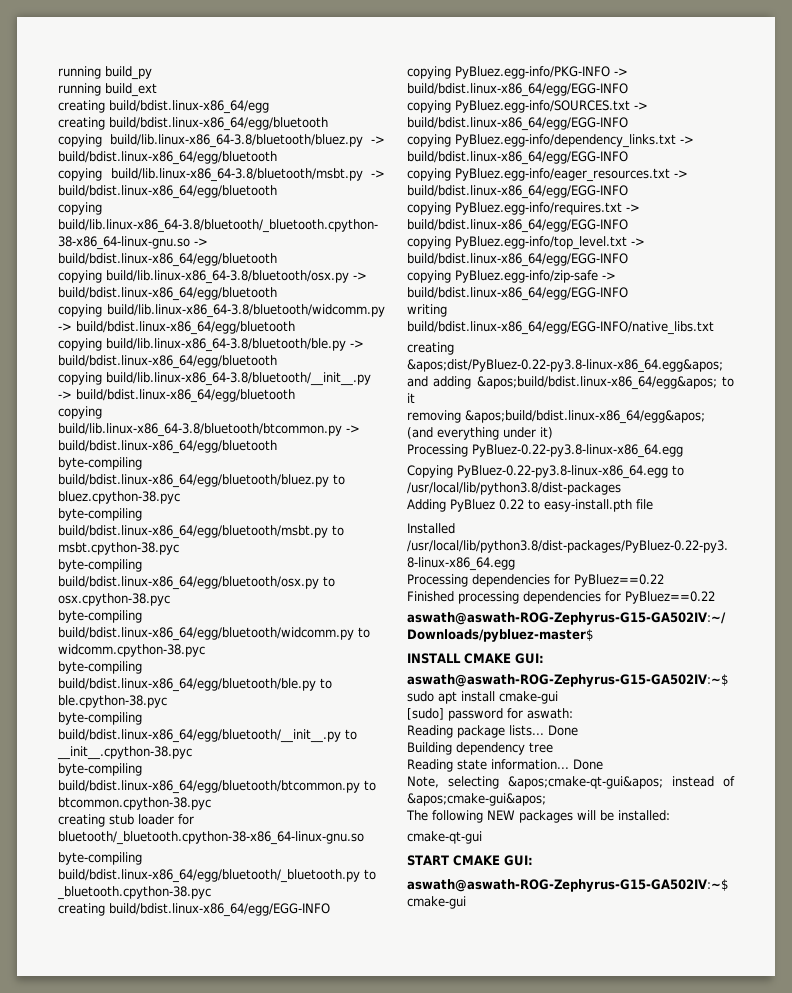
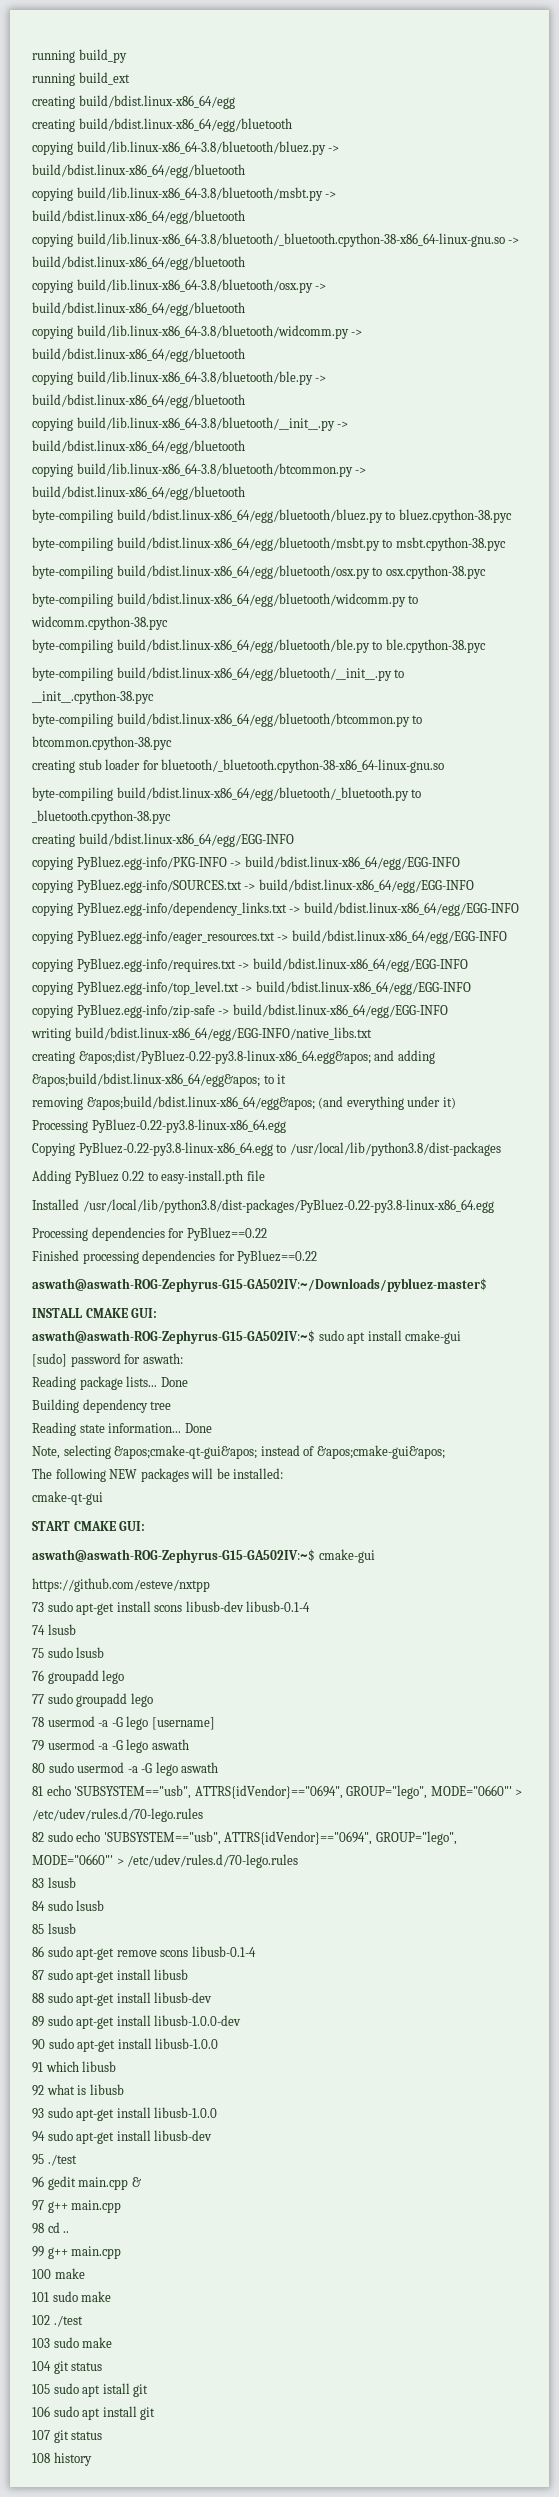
(466, 902) none -> [32,1578,210,1592] [32,1601,311,1615] [32,1624,76,1635] [32,1647,105,1658] [32,1670,125,1684] [32,1693,153,1707] [32,1716,215,1730] [32,1739,189,1753] [32,1762,219,1776] [32,1785,523,1799] [32,1808,203,1822] [32,1831,457,1845] [32,1854,299,1868] [32,1877,76,1888] [32,1900,105,1911] [32,1923,76,1934] [32,1946,256,1960] [32,1969,189,1983] [32,1992,213,2006] [32,2015,242,2029] [32,2038,219,2052] [32,2061,117,2073] [32,2084,124,2096] [32,2107,218,2121] [32,2130,213,2144] [32,2154,77,2166] [32,2176,141,2190] [32,2200,122,2213] [32,2222,70,2234] [32,2246,122,2259] [32,2268,85,2279] [32,2291,112,2302] [32,2315,83,2327] [32,2337,113,2348] [32,2361,103,2374] [32,2383,149,2397] [32,2406,156,2420] [32,2430,103,2443] [32,2452,92,2466] // https://github.com/esteve/nxtpp // 73 sudo apt-get install scons libusb-dev libusb-0.1-4 // 74 lsusb // 75 sudo lsusb // 76 groupadd lego // 77 sudo groupadd lego // 78 usermod -a -G lego [username] // 79 usermod -a -G lego aswath // 80 sudo usermod -a -G lego aswath // 81 echo 'SUBSYSTEM=="usb", ATTRS{idVendor}=="0694", GROUP="lego", MODE="0660"' > /etc/udev/rules.d/70-lego.rules // 82 sudo echo 'SUBSYSTEM=="usb", ATTRS{idVendor}=="0694", GROUP="lego", MODE="0660"' > /etc/udev/rules.d/70-lego.rules // 83 lsusb // 84 sudo lsusb // 85 lsusb // 86 sudo apt-get remove scons libusb-0.1-4 // 87 sudo apt-get install libusb // 88 sudo apt-get install libusb-dev // 89 sudo apt-get install libusb-1.0.0-dev // 90 sudo apt-get install libusb-1.0.0 // 91 which libusb // 92 what is libusb // 93 sudo apt-get install libusb-1.0.0 // 94 sudo apt-get install libusb-dev // 95 ./test // 96 gedit main.cpp & // 97 g++ main.cpp // 98 cd .. // 99 g++ main.cpp // 100 make // 101 sudo make // 102 ./test // 103 sudo make // 104 git status // 105 sudo apt istall git // 106 sudo apt install git // 107 git status // 108 history

